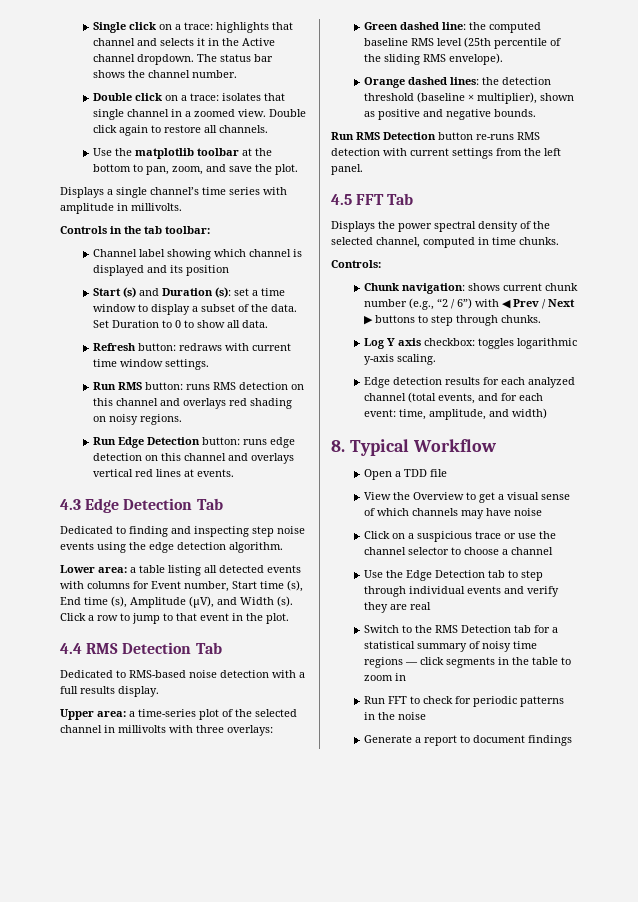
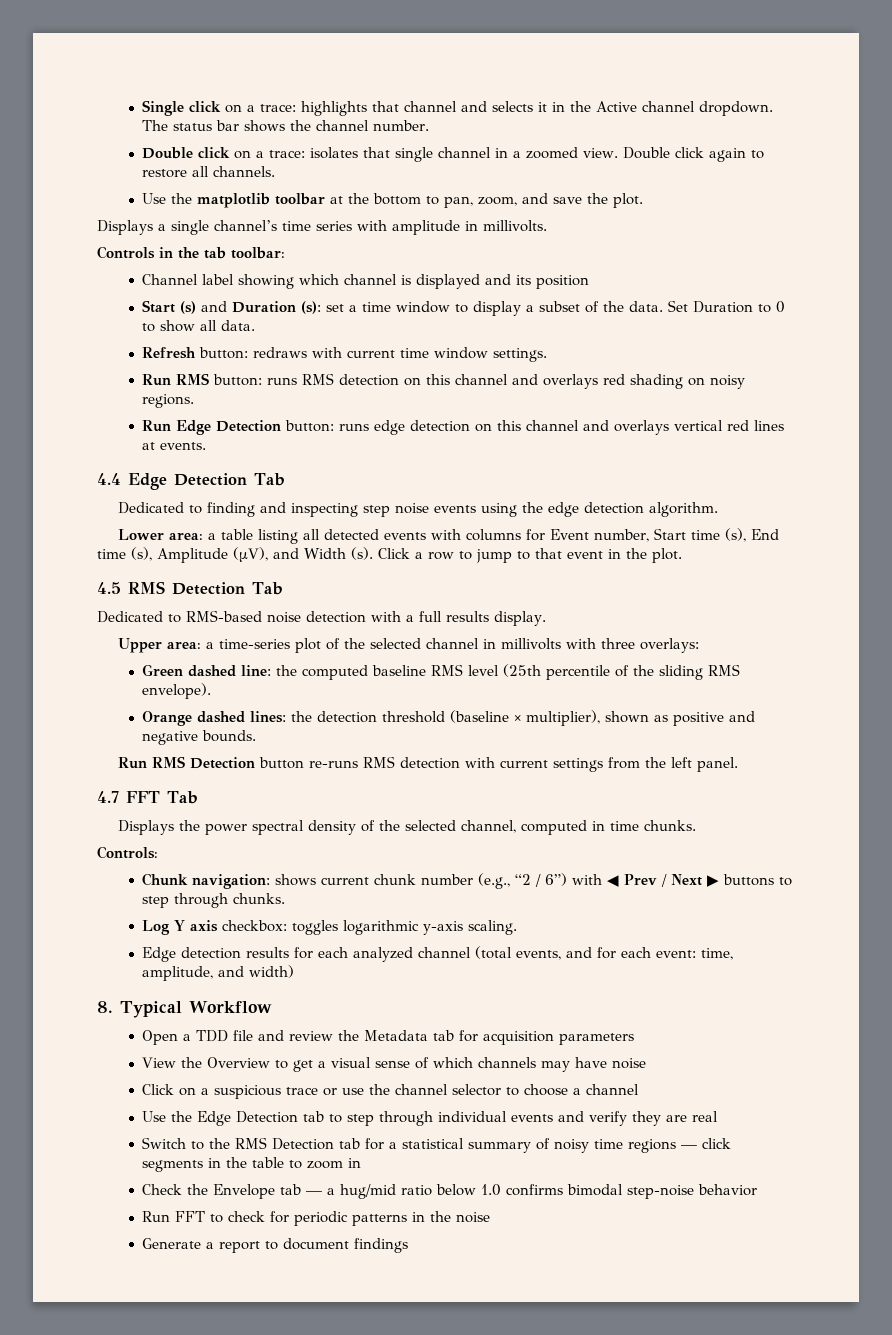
[60,499,81,510] 4.3 -> [97,473,121,485] 4.4
[60,643,82,654] 4.4 -> [97,582,121,594] 4.5
[331,194,352,205] 4.5 -> [97,791,119,803] 4.7
(448, 473) none -> [258,1030,635,1045] and review the Metadata tab for acquisition parameters
(407, 677) none -> [142,1184,758,1199] // Check the Envelope tab — a hug/mid ratio below 1.0 confirms bimodal step-noise behavior

